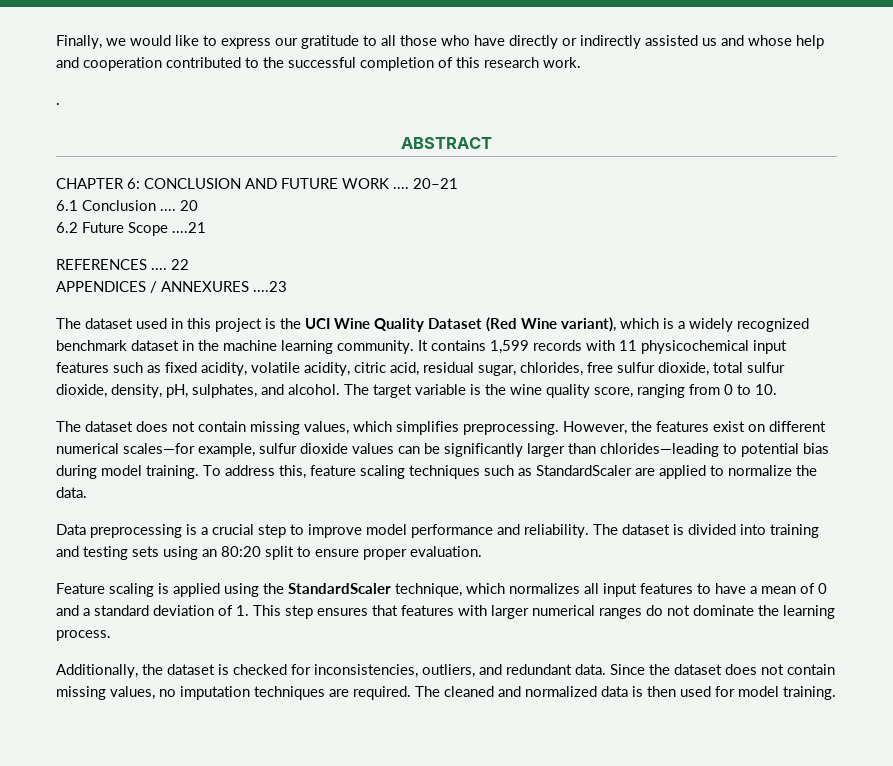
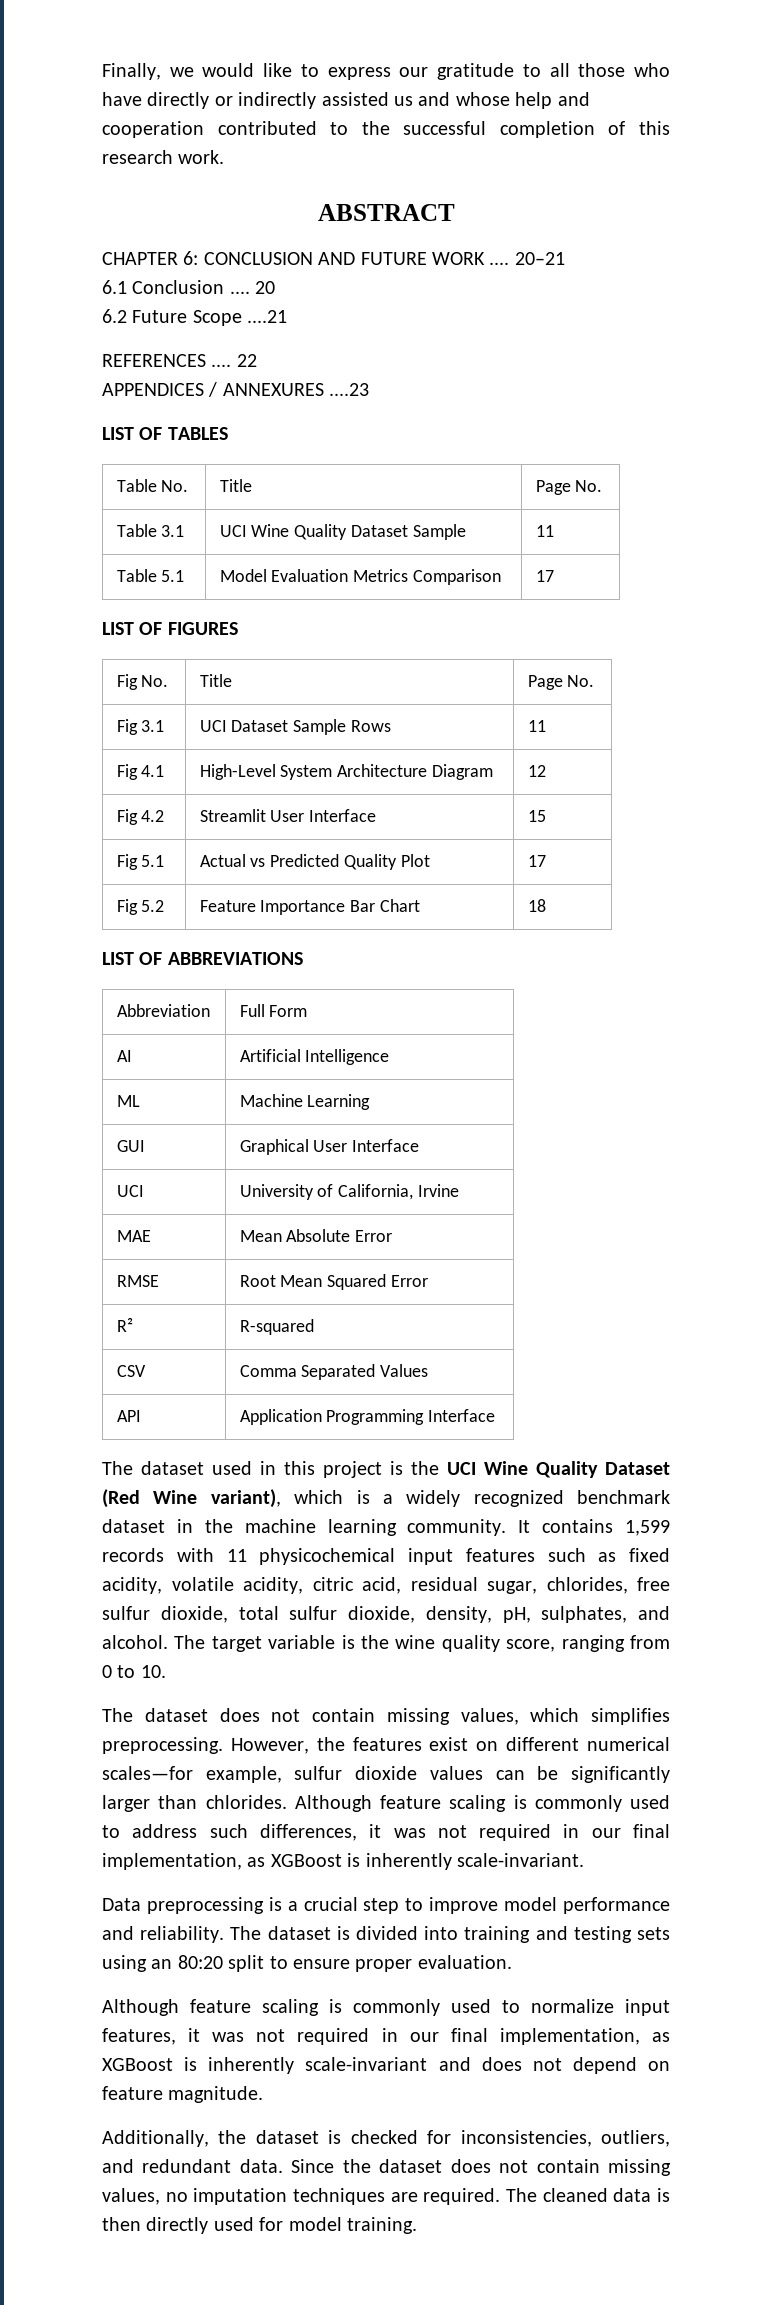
[56,103,60,105] // . -> (225, 157) none
(287, 286) none -> [102,427,228,440] [116,479,189,492] [219,479,252,492] [535,480,603,495] [116,524,185,537] [219,524,466,540] [535,525,554,537] [116,569,185,582] [219,569,502,585] [535,570,554,582] [102,622,238,635] [116,674,169,690] [199,674,232,687] [527,675,595,690] [116,719,165,735] [199,719,392,735] [527,720,546,732] [116,764,165,780] [199,764,494,780] [527,765,546,777] [116,809,165,825] [199,809,377,822] [527,810,546,822] [116,854,165,870] [199,854,430,870] [527,855,546,867] [116,899,165,915] [199,899,421,915] [527,899,546,912] [102,952,303,965] [116,1004,210,1017] [239,1004,308,1017] [116,1050,132,1062] [239,1049,390,1065] [116,1095,140,1107] [239,1094,371,1110] [116,1140,145,1152] [239,1139,420,1155] [116,1185,144,1197] [239,1184,460,1200] [116,1230,151,1242] [239,1229,393,1242] [116,1275,159,1287] [239,1274,429,1290] [116,1317,133,1332] [239,1319,314,1335] [116,1365,146,1377] [239,1364,429,1380] [116,1410,141,1422] [239,1409,496,1425] // LIST OF TABLES // Table No. | Title | Page No. // Table 3.1 | UCI Wine Quality Dataset Sample | 11 // Table 5.1 | Model Evaluation Metrics Comparison | 17 // LIST OF FIGURES // Fig No. | Title | Page No. // Fig 3.1 | UCI Dataset Sample Rows | 11 // Fig 4.1 | High-Level System Architecture Diagram | 12 // Fig 4.2 | Streamlit User Interface | 15 // Fig 5.1 | Actual vs Predicted Quality Plot | 17 // Fig 5.2 | Feature Importance Bar Chart | 18 // LIST OF ABBREVIATIONS // Abbreviation | Full Form // AI | Artificial Intelligence // ML | Machine Learning // GUI | Graphical User Interface // UCI | University of California, Irvine // MAE | Mean Absolute Error // RMSE | Root Mean Squared Error // R² | R-squared // CSV | Comma Separated Values // API | Application Programming Interface
[600,443,829,457] [56,465,817,479] [56,487,87,498] chlorides—leading to potential bias during model training. To address this, feature scaling techniques such as StandardScaler are applied to normalize the data. -> [205,1795,670,1812] [102,1824,670,1841] [102,1853,584,1870] chlorides. Although feature scaling is commonly used to address such differences, it was not required in our final implementation, as XGBoost is inherently scale-invariant.
[56,583,827,597] [56,605,835,619] [56,630,111,641] Feature scaling is applied using the StandardScaler technique, which normalizes all input features to have a mean of 0 and a standard deviation of 1. This step ensures that features with larger numerical ranges do not dominate the learning process. -> [102,1999,670,2016] [102,2028,670,2045] [102,2057,670,2074] [102,2086,264,2103] Although feature scaling is commonly used to normalize input features, it was not required in our final implementation, as XGBoost is inherently scale-invariant and does not depend on feature magnitude.
[498,686,597,697] and normalized -> (608, 2195) none
(676, 691) none -> [146,2217,209,2234] directly

